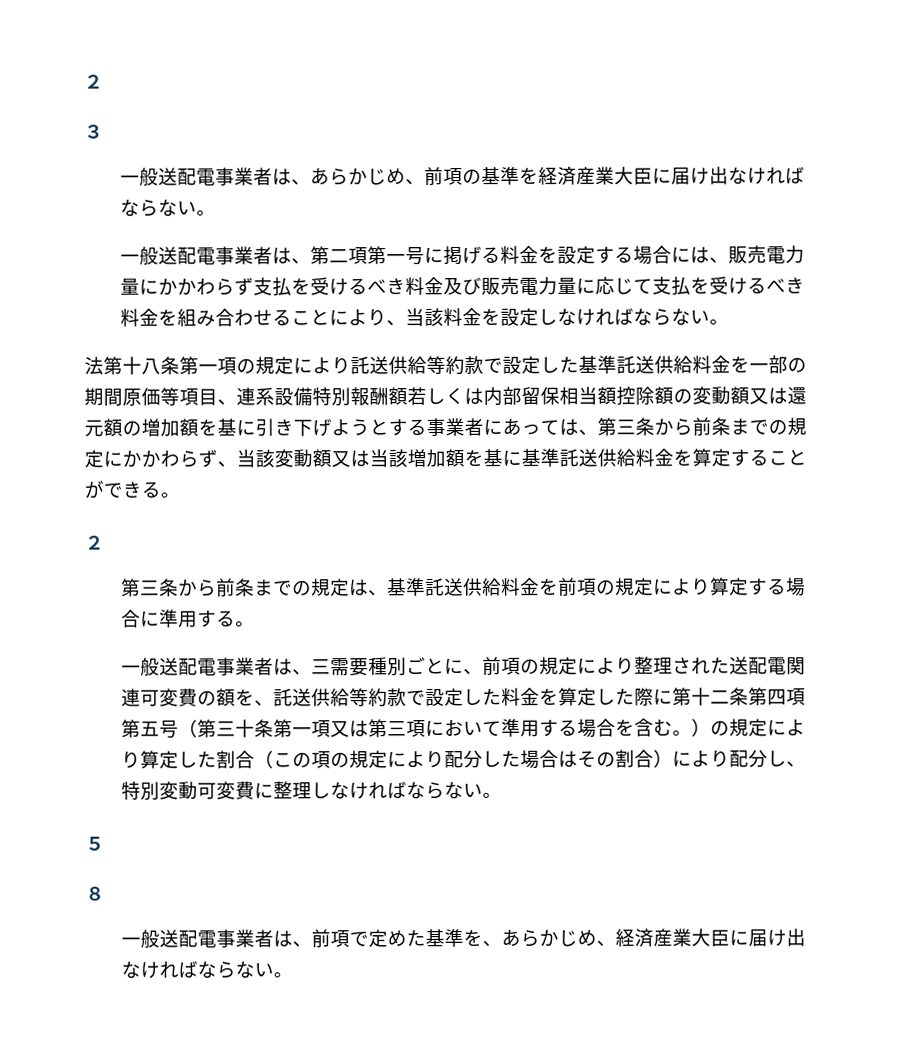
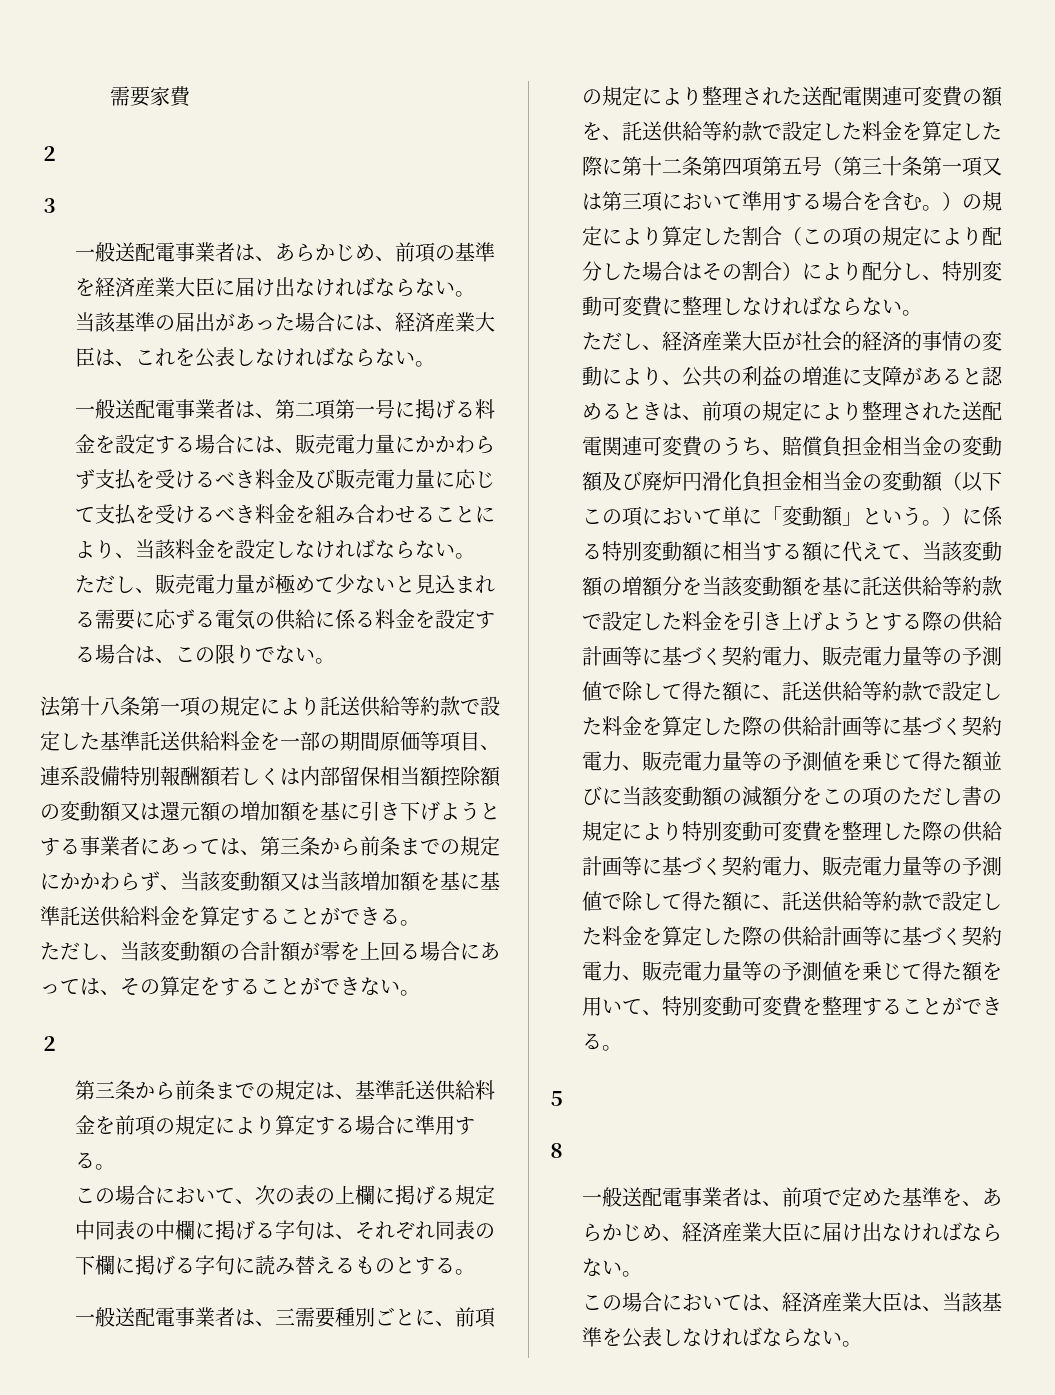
(84, 81) none -> [109,86,191,107] 需要家費 //
(217, 213) none -> [74,312,495,333] [74,347,435,368] // 当該基準の届出があった場合には、経済産業大臣は、これを公表しなければならない。
(730, 322) none -> [74,574,495,594] [74,609,495,630] [74,644,335,664] // ただし、販売電力量が極めて少ないと見込まれる需要に応ずる電気の供給に係る料金を設定する場合は、この限りでない。
(180, 495) none -> [40,941,500,962] [40,976,420,996] // ただし、当該変動額の合計額が零を上回る場合にあっては、その算定をすることができない。
(256, 624) none -> [74,1185,495,1205] [74,1220,495,1240] [74,1255,475,1275] // この場合において、次の表の上欄に掲げる規定中同表の中欄に掲げる字句は、それぞれ同表の下欄に掲げる字句に読み替えるものとする。
(503, 795) none -> [581,331,1002,352] [581,366,1003,387] [581,401,1002,422] [581,436,1002,457] [581,471,1002,492] [581,506,1003,527] [581,541,1002,562] [581,576,1002,597] [581,611,1002,632] [581,646,1002,666] [581,681,1002,702] [581,716,1002,737] [581,751,1002,772] [581,786,1002,807] [581,821,1002,842] [581,856,1002,876] [581,891,1002,912] [581,926,1002,947] [581,961,1002,982] [581,996,1002,1017] [581,1033,622,1051] // ただし、経済産業大臣が社会的経済的事情の変動により、公共の利益の増進に支障があると認めるときは、前項の規定により整理された送配電関連可変費のうち、賠償負担金相当金の変動額及び廃炉円滑化負担金相当金の変動額（以下この項において単に「変動額」という。）に係る特別変動額に相当する額に代えて、当該変動額の増額分を当該変動額を基に託送供給等約款で設定した料金を引き上げようとする際の供給計画等に基づく契約電力、販売電力量等の予測値で除して得た額に、託送供給等約款で設定した料金を算定した際の供給計画等に基づく契約電力、販売電力量等の予測値を乗じて得た額並びに当該変動額の減額分をこの項のただし書の規定により特別変動可変費を整理した際の供給計画等に基づく契約電力、販売電力量等の予測値で除して得た額に、託送供給等約款で設定した料金を算定した際の供給計画等に基づく契約電力、販売電力量等の予測値を乗じて得た額を用いて、特別変動可変費を整理することができる。
(294, 975) none -> [581,1292,1002,1313] [581,1327,862,1348] // この場合においては、経済産業大臣は、当該基準を公表しなければならない。

